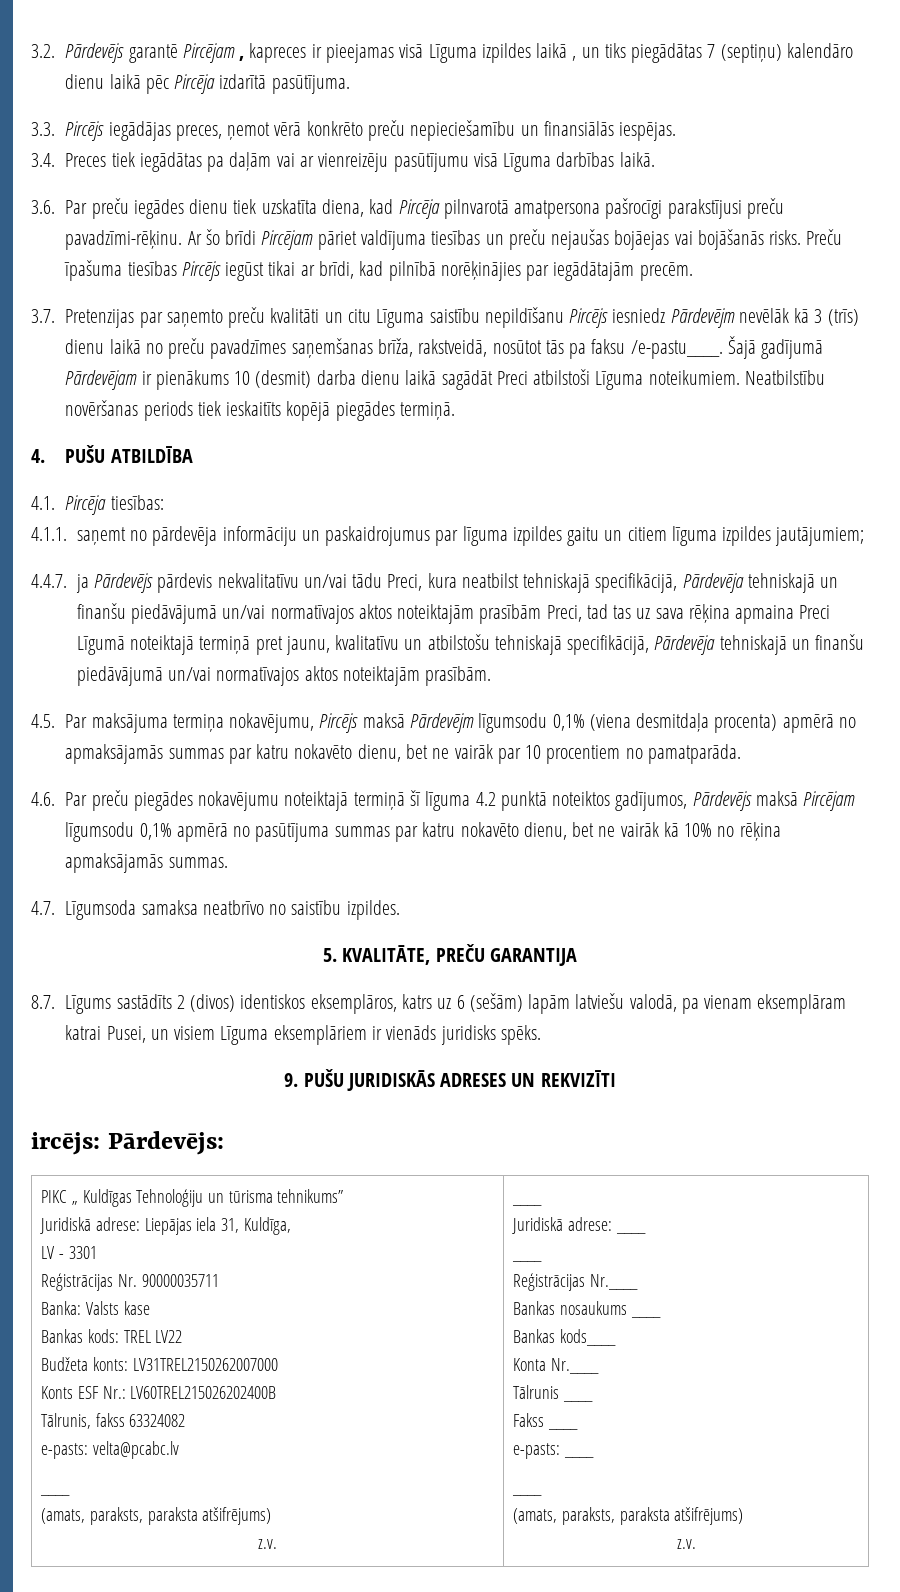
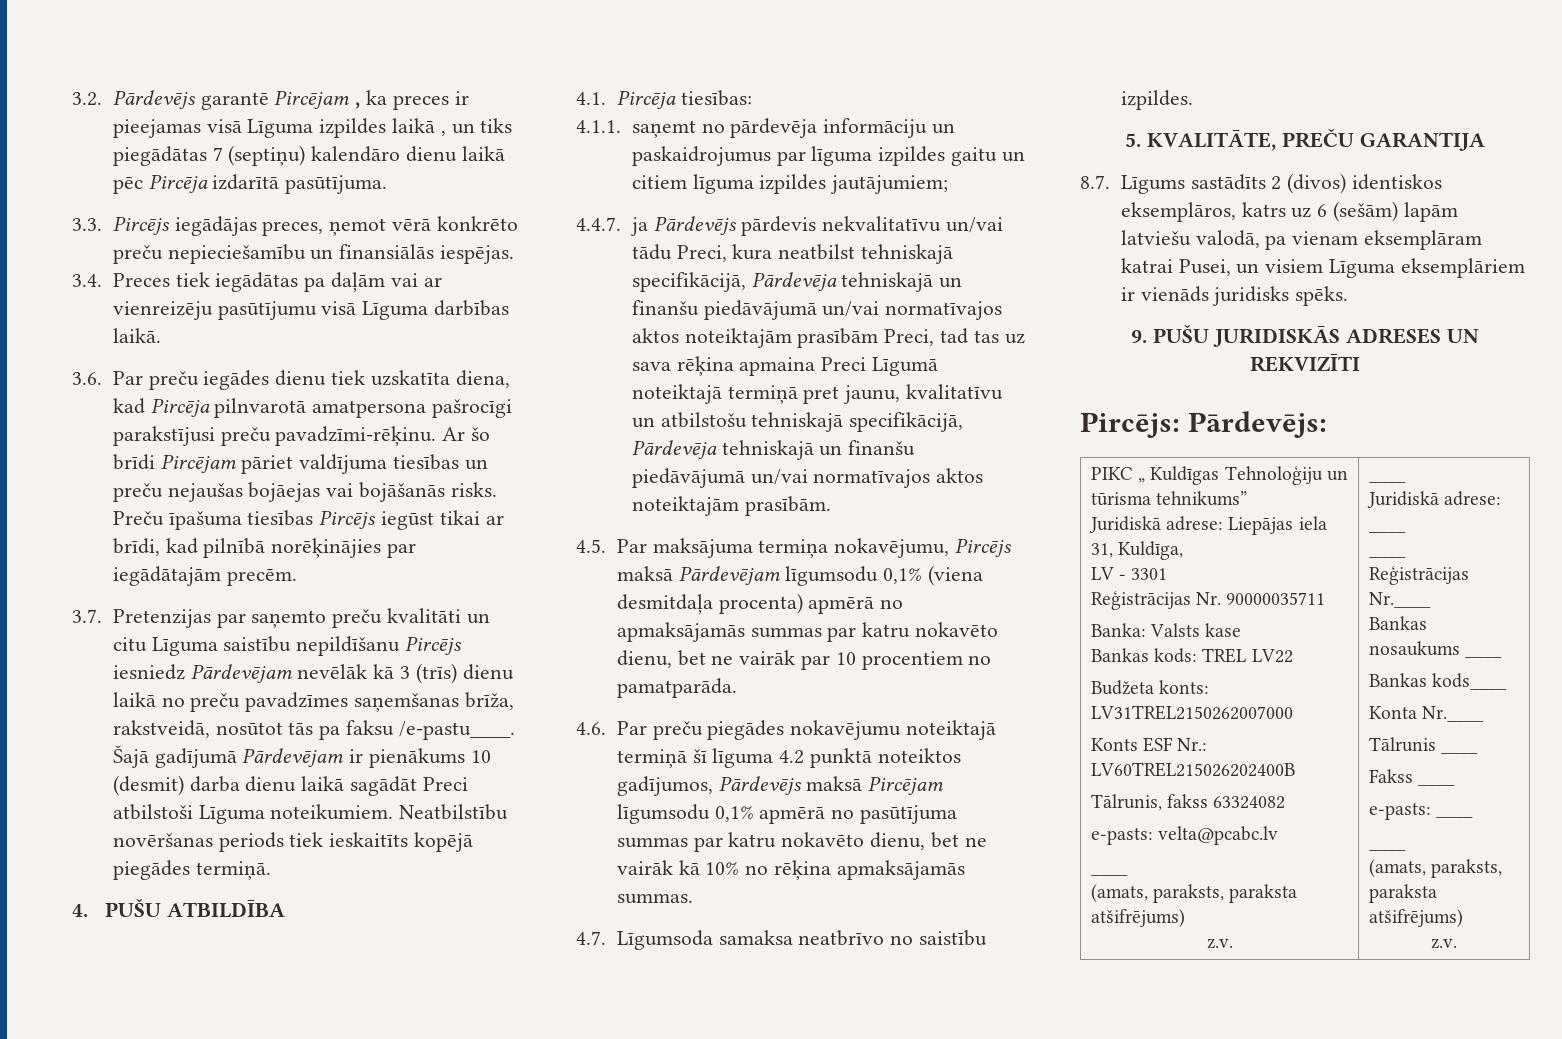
[249,43,307,63] kapreces -> [365,90,449,110] ka preces
[670,308,735,328] Pārdevējm -> [190,664,292,683] Pārdevējam
[410,713,475,733] Pārdevējm -> [678,566,780,585] Pārdevējam
[31,1132,100,1155] ircējs: -> [1080,412,1180,438] Pircējs:

